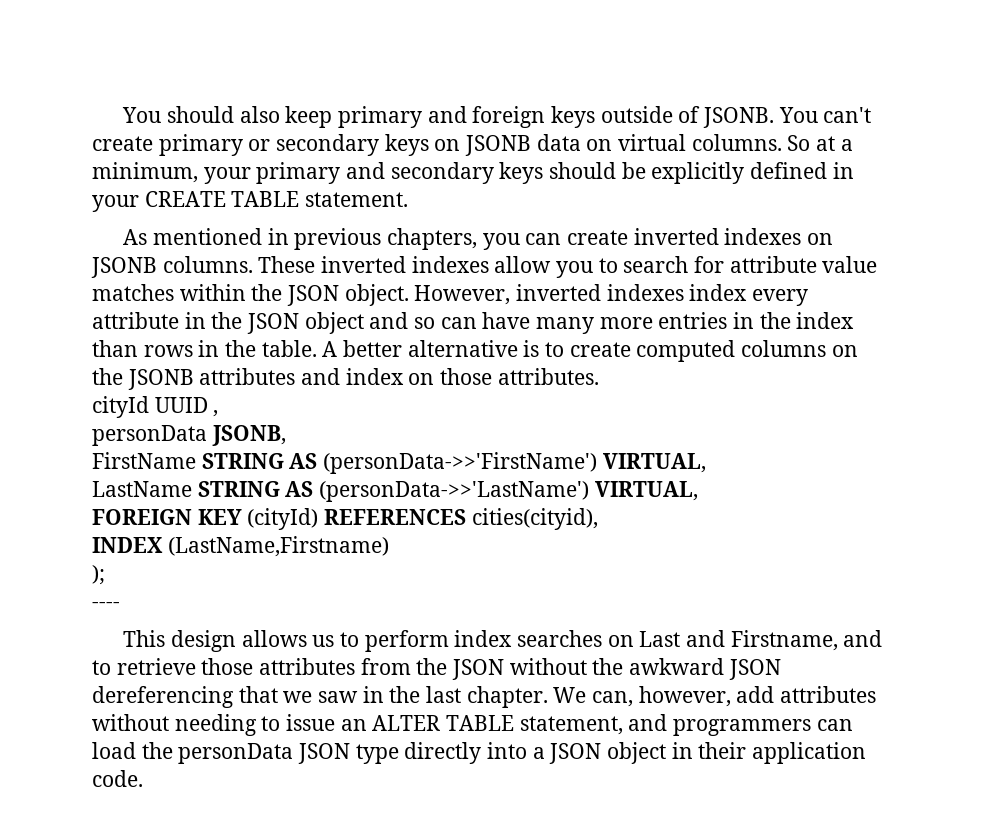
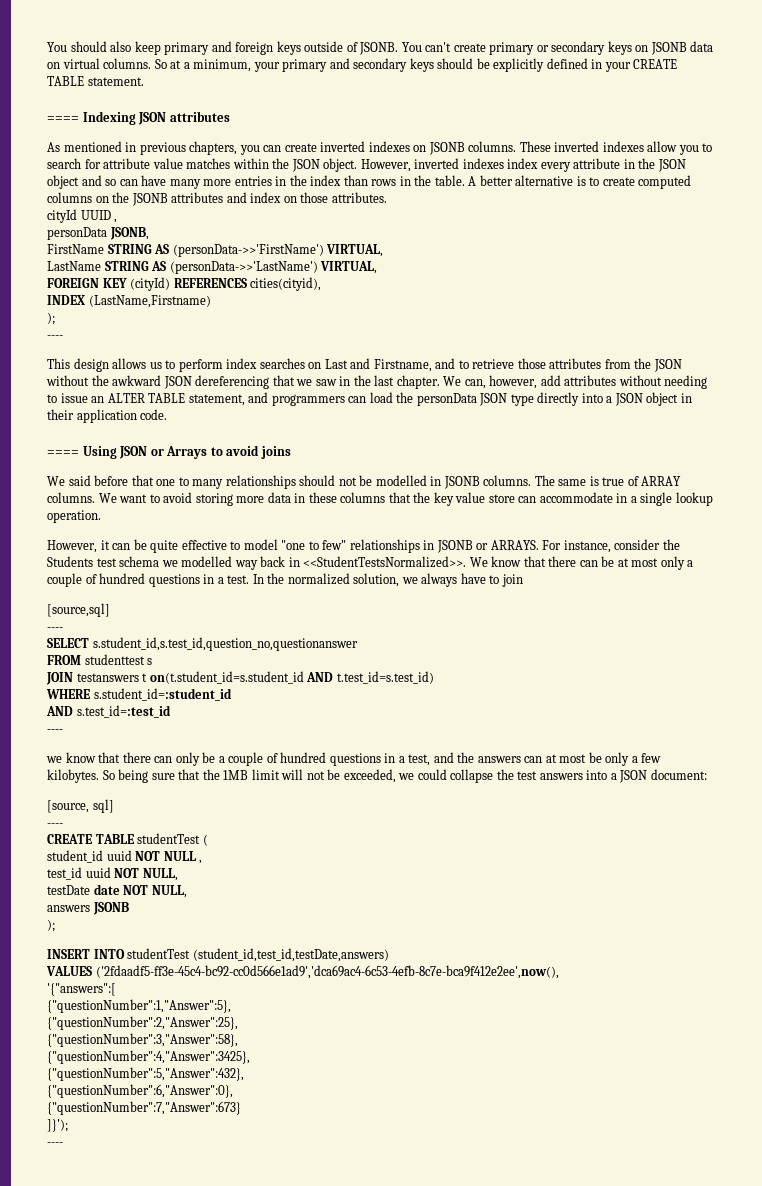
(409, 199) none -> [47,111,230,125] // ==== Indexing JSON attributes
(143, 778) none -> [47,445,291,459] [47,475,682,489] [47,492,713,506] [47,510,101,523] [47,539,680,553] [47,556,694,570] [47,573,523,587] [47,603,110,617] [47,627,63,631] [47,637,358,651] [47,654,153,665] [46,671,434,685] [46,688,232,701] [46,705,171,718] [47,729,63,733] [46,752,662,766] [47,769,707,783] [47,799,114,813] [47,823,63,827] [47,833,208,846] [47,850,203,864] [47,867,178,881] [47,884,187,898] [47,902,129,915] [47,919,55,932] [47,948,389,962] [46,965,559,979] [47,983,116,996] [47,999,231,1013] [47,1016,238,1030] [47,1033,238,1047] [47,1050,250,1064] [47,1067,244,1081] [47,1084,233,1098] [47,1101,241,1115] [47,1119,68,1132] [47,1142,63,1146] // ==== Using JSON or Arrays to avoid joins // We said before that one to many relationships should not be modelled in JSONB columns. The same is true of ARRAY columns. We want to avoid storing more data in these columns that the key value store can accommodate in a single lookup operation. // However, it can be quite effective to model "one to few" relationships in JSONB or ARRAYS. For instance, consider the Students test schema we modelled way back in <<StudentTestsNormalized>>. We know that there can be at most only a couple of hundred questions in a test. In the normalized solution, we always have to join // [source,sql] // ---- // SELECT s.student_id,s.test_id,question_no,questionanswer // FROM studenttest s // JOIN testanswers t on(t.student_id=s.student_id AND t.test_id=s.test_id) // WHERE s.student_id=:student_id // AND s.test_id=:test_id // ---- // we know that there can only be a couple of hundred questions in a test, and the answers can at most be only a few kilobytes. So being sure that the 1MB limit will not be exceeded, we could collapse the test answers into a JSON document: // [source, sql] // ---- // CREATE TABLE studentTest ( // student_id uuid NOT NULL , // test_id uuid NOT NULL, // testDate date NOT NULL, // answers JSONB // ); // INSERT INTO studentTest (student_id,test_id,testDate,answers) // VALUES ('2fdaadf5-ff3e-45c4-bc92-cc0d566e1ad9','dca69ac4-6c53-4efb-8c7e-bca9f412e2ee',now(), // '{"answers":[ // {"questionNumber":1,"Answer":5}, // {"questionNumber":2,"Answer":25}, // {"questionNumber":3,"Answer":58}, // {"questionNumber":4,"Answer":3425}, // {"questionNumber":5,"Answer":432}, // {"questionNumber":6,"Answer":0}, // {"questionNumber":7,"Answer":673} // ]}'); // ----

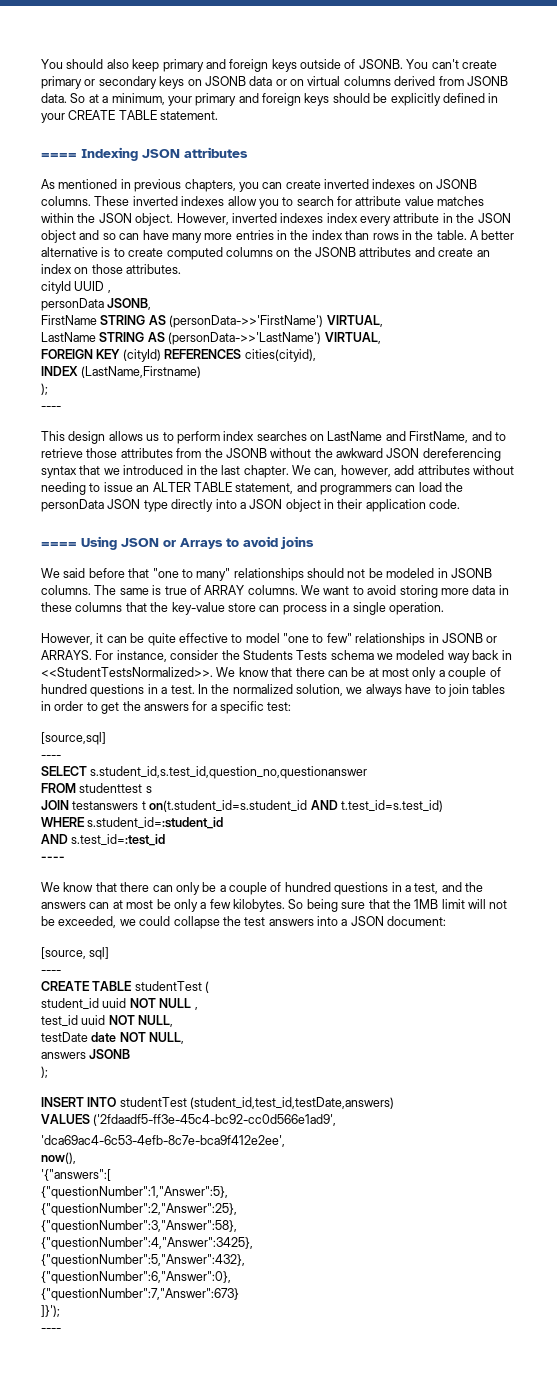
(714, 46) none -> [275,79,287,86] or
[103,58,152,69] columns. -> [343,76,508,86] [41,93,67,103] columns derived from JSONB data.
[353,58,408,72] secondary -> [262,93,301,106] foreign
(247, 197) none -> [438,248,490,257] create an
[324,358,432,372] Last and Firstname, -> [327,431,469,443] LastName and FirstName,
[653,359,682,372] JSON -> [225,448,267,458] JSONB
(270, 382) none -> [41,466,77,478] syntax
[315,379,337,386] saw -> [123,465,184,475] introduced
[156,477,224,489] one to many -> [152,568,231,581] "one to many"
[375,475,427,486] modelled -> [386,568,435,578] modeled
[433,492,486,506] key value -> [171,602,225,615] key-value
[539,492,613,503] accommodate -> [282,605,327,615] process
[675,492,713,506] lookup -> (386, 608) none
[96,558,117,567] test -> [296,650,328,660] Tests
[181,556,233,567] modelled -> [396,650,445,660] modeled
(523, 580) none -> [472,684,506,694] [41,701,292,714] tables in order to get the answers for a specific test:
[46,756,62,763] we -> [41,882,60,892] We
[95,965,559,979] ('2fdaadf5-ff3e-45c4-bc92-cc0d566e1ad9','dca69ac4-6c53-4efb-8c7e-bca9f412e2ee',now(), -> [93,1114,337,1126] [41,1135,285,1147] [41,1152,76,1164] ('2fdaadf5-ff3e-45c4-bc92-cc0d566e1ad9', // 'dca69ac4-6c53-4efb-8c7e-bca9f412e2ee', // now(),

